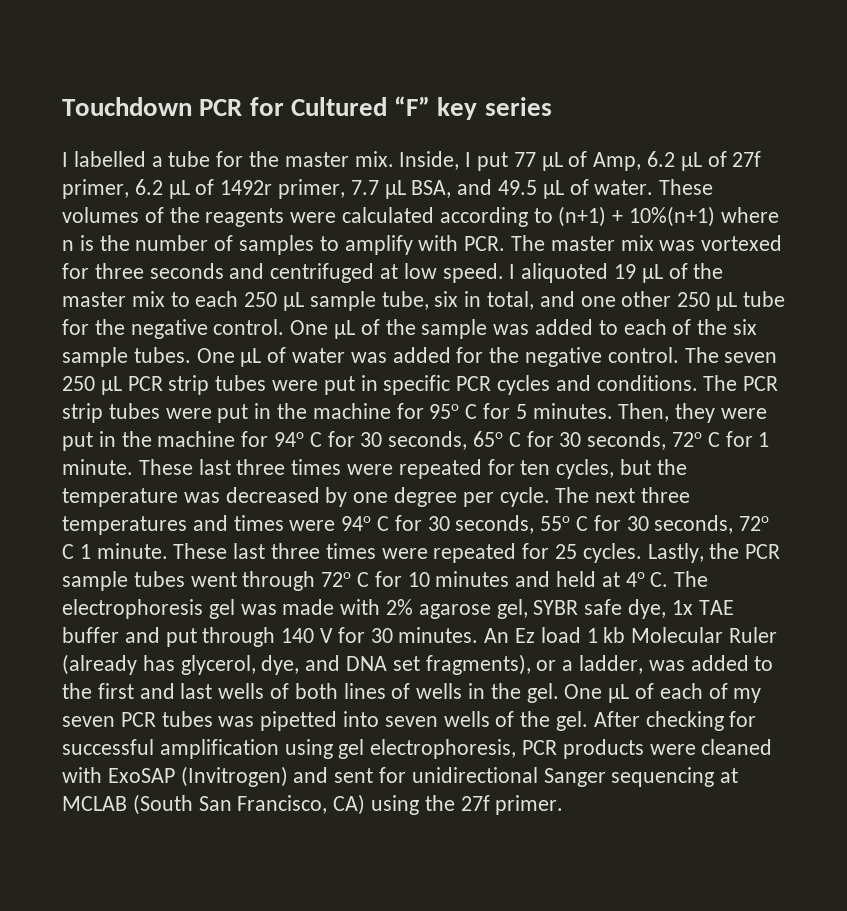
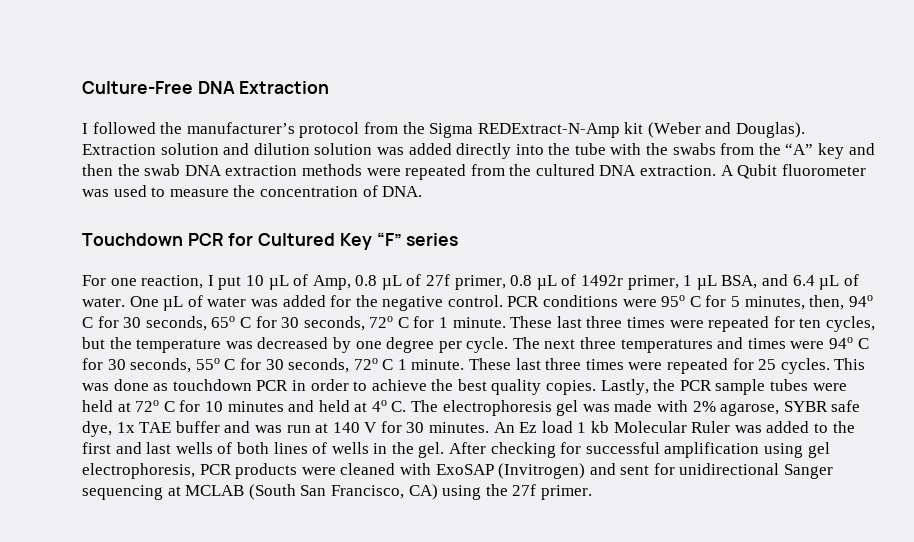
(62, 106) none -> [82,81,330,94] [82,122,806,138] [82,143,875,159] [82,164,866,180] [82,185,423,197] Culture-Free DNA Extraction // I followed the manufacturer’s protocol from the Sigma REDExtract-N-Amp kit (Weber and Douglas). Extraction solution and dilution solution was added directly into the tube with the swabs from the “A” key and then the swab DNA extraction methods were repeated from the cultured DNA extraction. A Qubit fluorometer was used to measure the concentration of DNA. //
[394,96,478,120] “F” key -> [339,232,402,250] Key “F”
[62,151,460,170] I labelled a tube for the master mix. Inside, -> [82,275,204,289] For one reaction,
[513,152,536,167] 77 -> [245,275,264,286] 10
[647,151,676,167] 6.2 -> [355,275,378,286] 0.8
[134,179,163,195] 6.2 -> [510,275,533,286] 0.8
[350,180,379,195] 7.7 -> [683,275,693,286] 1
[498,180,538,195] 49.5 -> [792,275,815,286] 6.4
[659,179,714,195] [62,206,779,227] [62,235,783,255] [62,263,724,283] [62,291,785,311] [62,319,758,339] [62,347,191,367] These volumes of the reagents were calculated according to (n+1) + 10%(n+1) where n is the number of samples to amplify with PCR. The master mix was vortexed for three seconds and centrifuged at low speed. I aliquoted 19 µL of the master mix to each 250 µL sample tube, six in total, and one other 250 µL tube for the negative control. One µL of the sample was added to each of the six sample tubes. -> (125, 302) none
[684,347,778,363] [62,375,779,395] [62,403,768,423] [62,431,269,451] The seven 250 µL PCR strip tubes were put in specific PCR cycles and conditions. The PCR strip tubes were put in the machine for 95o C for 5 minutes. Then, they were put in the machine for -> [507,295,845,310] PCR conditions were 95o C for 5 minutes, then,
(642, 553) none -> [834,358,866,370] [82,379,597,395] This was done as touchdown PCR in order to achieve the best quality copies.
[190,571,316,591] went through -> [812,383,847,391] [82,400,131,412] were held at
[418,599,528,619] agarose gel, -> [720,403,780,416] agarose,
[165,627,276,647] put through -> [254,423,329,433] was run at
[62,654,644,675] (already has glycerol, dye, and DNA set fragments), or a ladder, -> (731, 427) none
[564,683,762,703] [62,711,589,731] One µL of each of my seven PCR tubes was pipetted into seven wells of the gel. -> (445, 450) none

